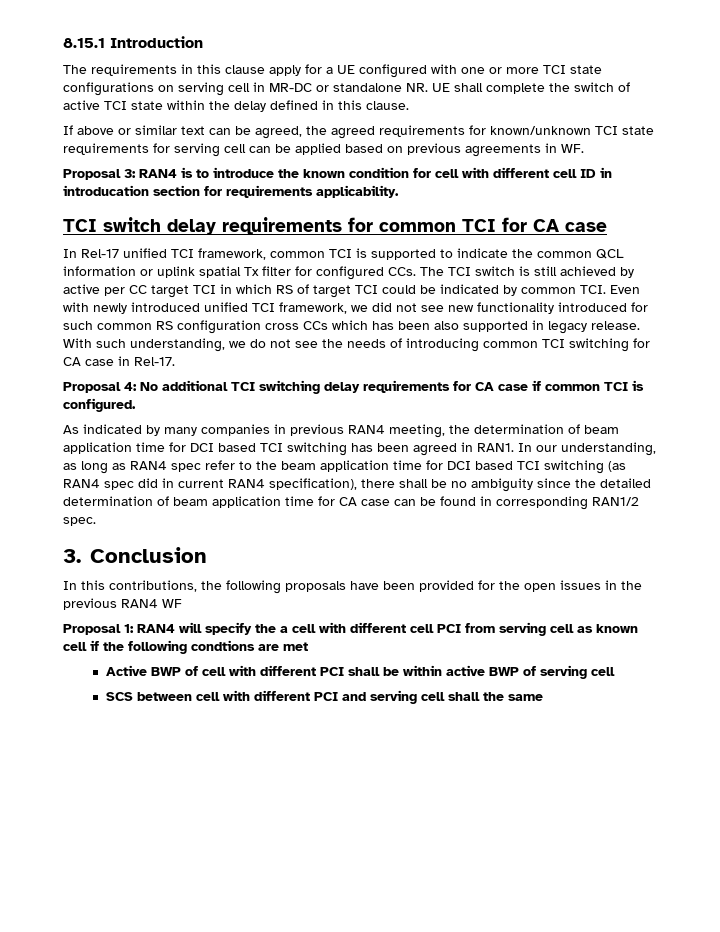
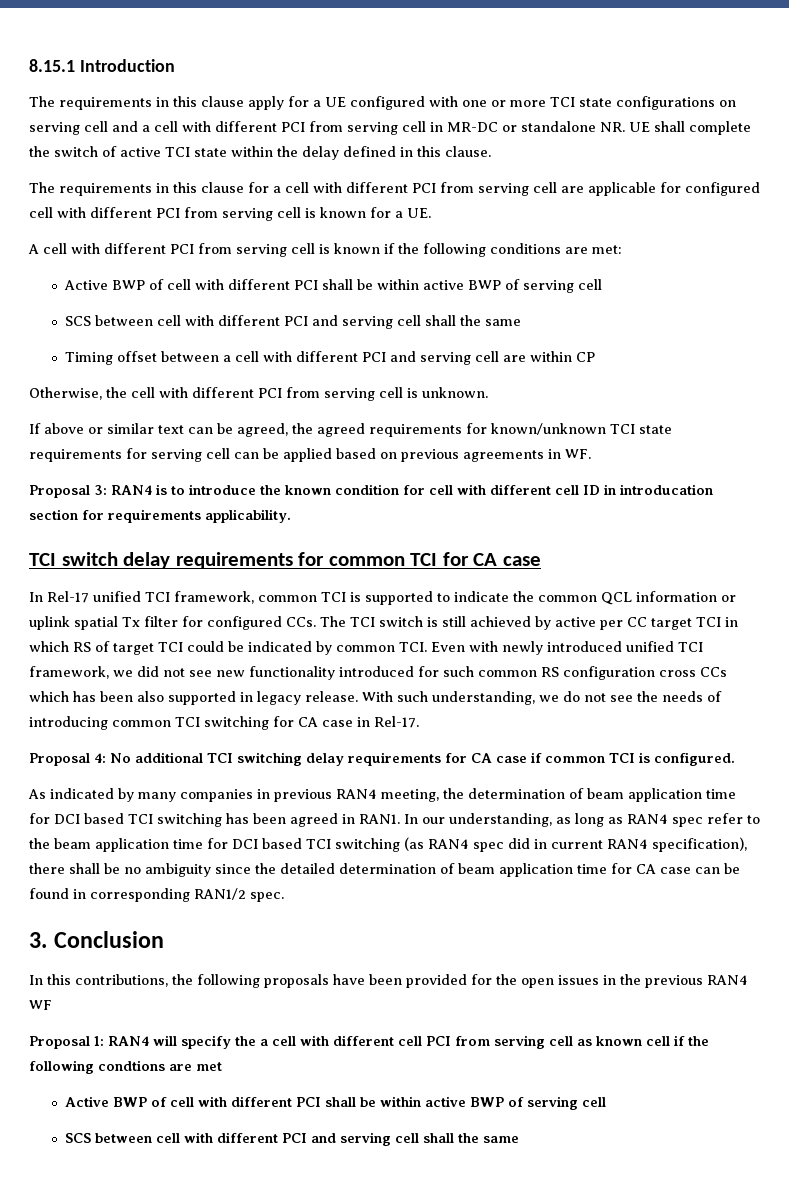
(250, 87) none -> [112,121,426,135] and a cell with different PCI from serving cell
(409, 105) none -> [29,182,760,196] [29,207,431,221] [28,243,622,257] [64,279,603,293] [65,315,522,329] [65,351,596,365] [29,387,488,401] // The requirements in this clause for a cell with different PCI from serving cell are applicable for configured cell with different PCI from serving cell is known for a UE. // A cell with different PCI from serving cell is known if the following conditions are met: // Active BWP of cell with different PCI shall be within active BWP of serving cell // SCS between cell with different PCI and serving cell shall the same // Timing offset between a cell with different PCI and serving cell are within CP // Otherwise, the cell with different PCI from serving cell is unknown.

